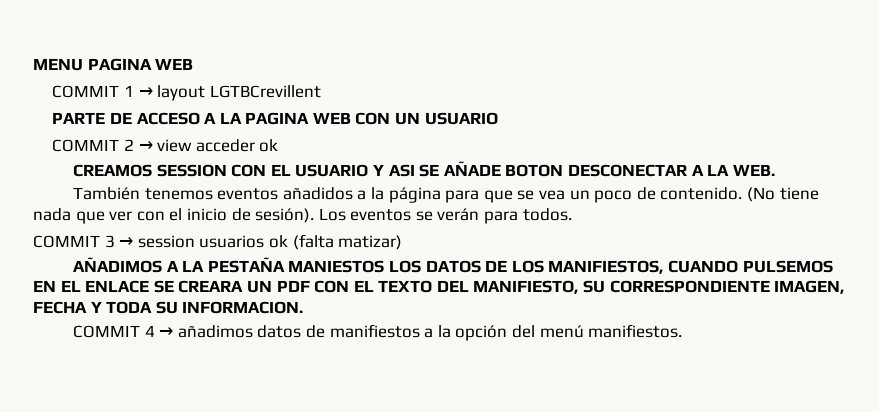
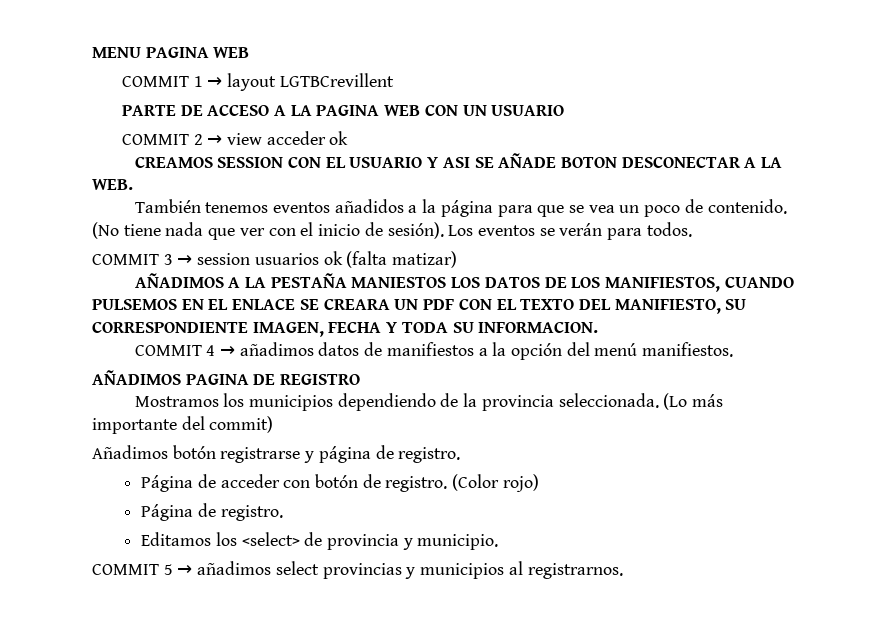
(683, 331) none -> [92,370,361,385] [134,393,724,411] [92,416,274,434] [92,445,461,463] [141,474,539,492] [141,503,283,521] [141,532,499,550] [92,561,623,579] // AÑADIMOS PAGINA DE REGISTRO // Mostramos los municipios dependiendo de la provincia seleccionada. (Lo más importante del commit) // Añadimos botón registrarse y página de registro. // Página de acceder con botón de registro. (Color rojo) // Página de registro. // Editamos los <select> de provincia y municipio. // COMMIT 5 → añadimos select provincias y municipios al registrarnos.

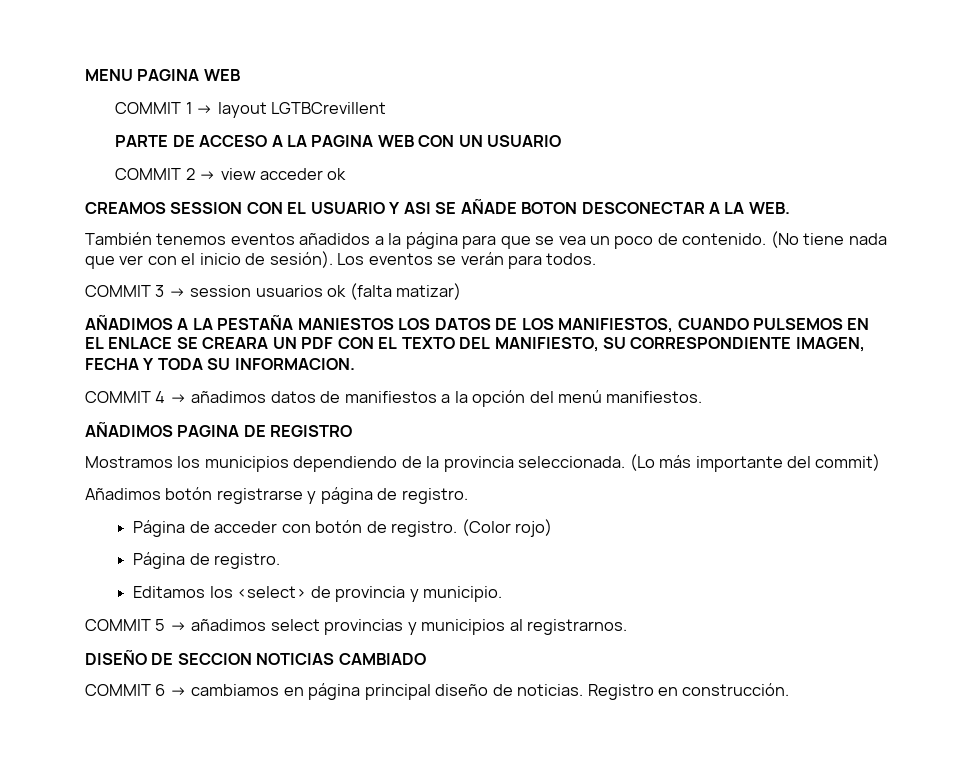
(623, 571) none -> [85,650,426,665] [85,683,790,700] // DISEÑO DE SECCION NOTICIAS CAMBIADO // COMMIT 6 → cambiamos en página principal diseño de noticias. Registro en construcción.

